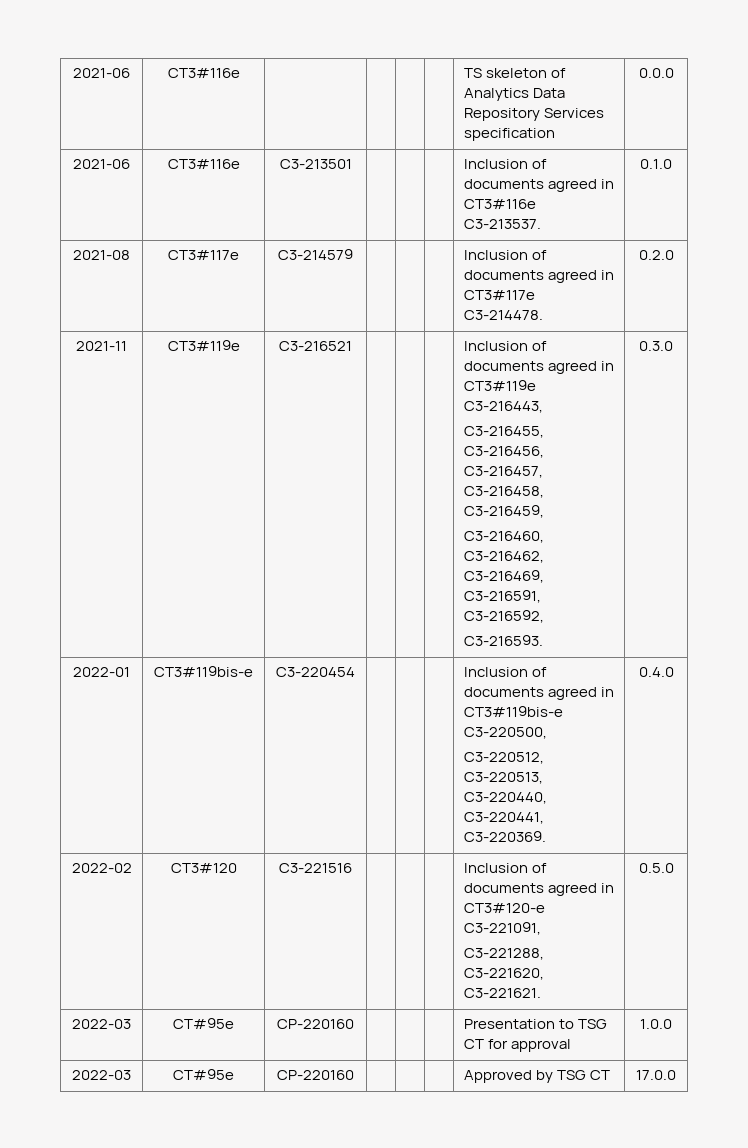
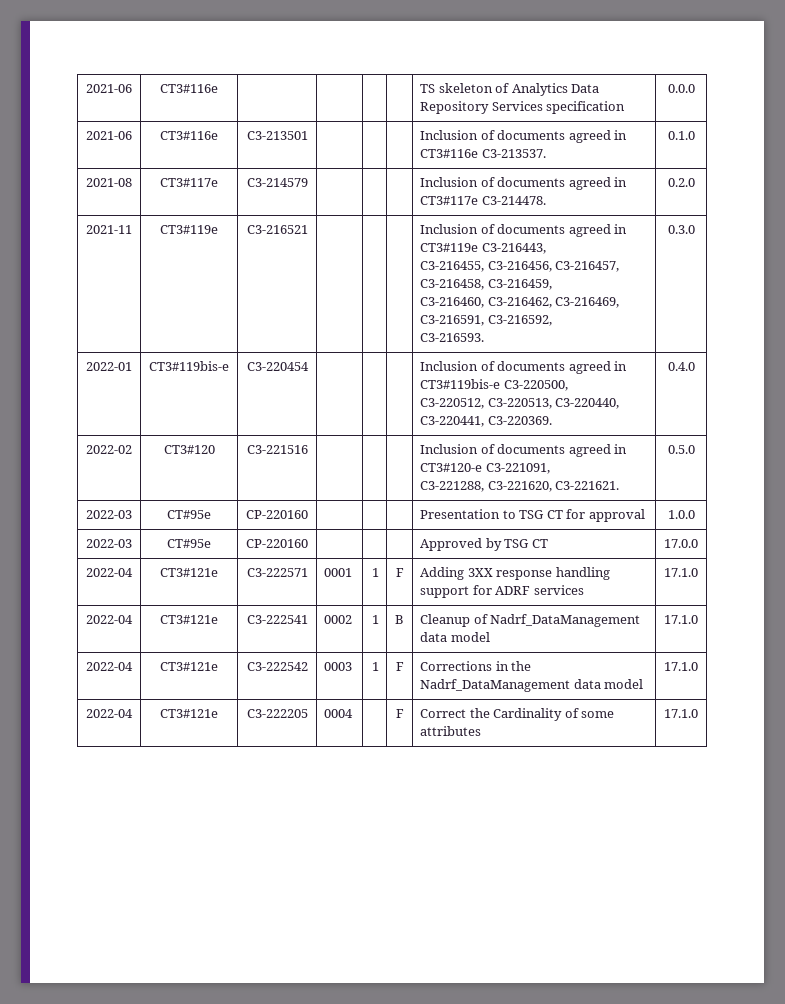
(676, 1075) none -> [86,568,133,577] [160,568,218,577] [246,568,308,577] [324,568,353,577] [371,568,379,577] [395,568,404,577] [420,567,610,580] [420,585,584,598] [664,568,698,577] [86,615,133,624] [160,615,218,624] [246,615,308,624] [324,615,353,624] [371,615,379,624] [395,615,404,624] [420,614,641,627] [420,632,490,642] [664,615,698,624] [86,662,133,671] [160,662,218,671] [246,662,308,671] [324,662,353,671] [371,662,379,671] [395,662,404,671] [420,661,532,671] [420,679,644,692] [664,662,698,671] [86,709,133,718] [160,709,218,718] [246,709,308,718] [324,709,354,718] [395,709,404,718] [420,708,615,721] [420,726,482,736] [664,709,698,718] // 2022-04 | CT3#121e | C3-222571 | 0001 | 1 | F | Adding 3XX response handling support for ADRF services | 17.1.0 // 2022-04 | CT3#121e | C3-222541 | 0002 | 1 | B | Cleanup of Nadrf_DataManagement data model | 17.1.0 // 2022-04 | CT3#121e | C3-222542 | 0003 | 1 | F | Corrections in the Nadrf_DataManagement data model | 17.1.0 // 2022-04 | CT3#121e | C3-222205 | 0004 | | F | Correct the Cardinality of some attributes | 17.1.0

